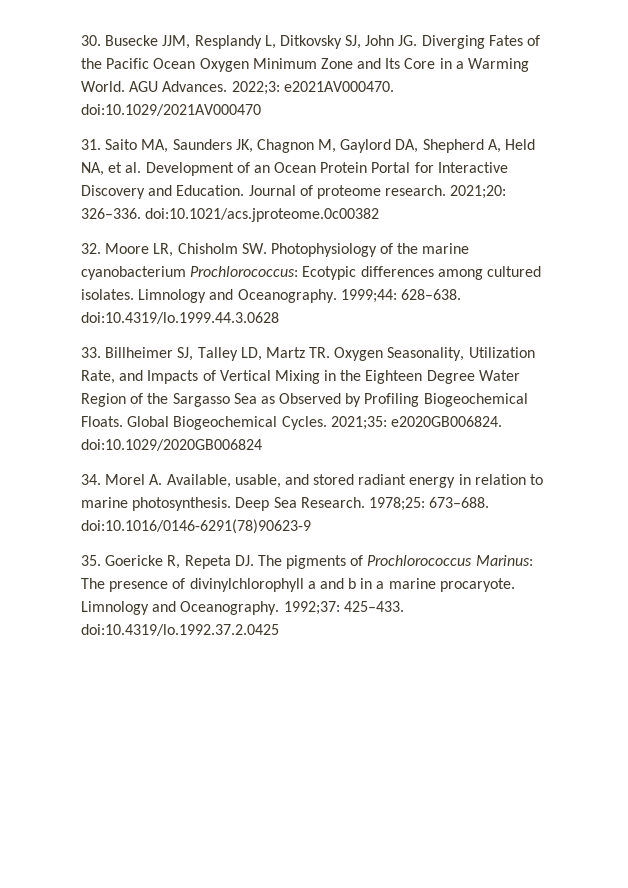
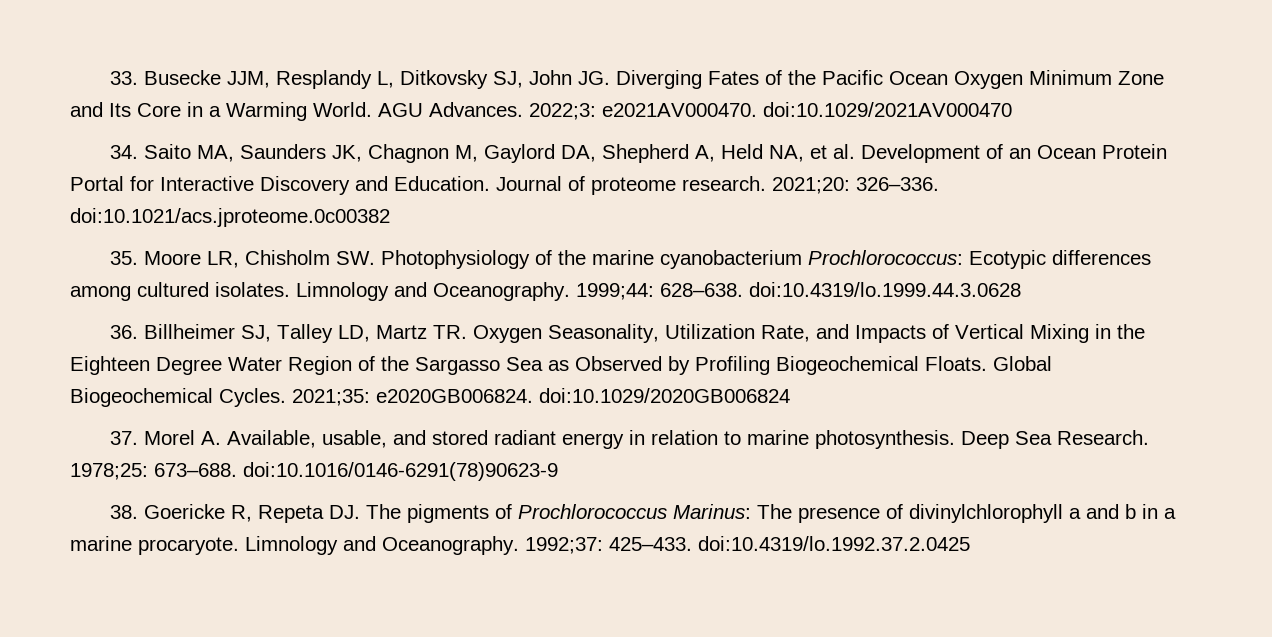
[81,35,101,46] 30. -> [109,71,138,85] 33.
[81,139,101,150] 31. -> [109,145,138,159] 34.
[81,243,101,254] 32. -> [109,251,138,265] 35.
[81,347,101,358] 33. -> [109,325,138,339] 36.
[81,474,101,485] 34. -> [109,431,138,445] 37.
[81,555,101,566] 35. -> [109,505,138,519] 38.

